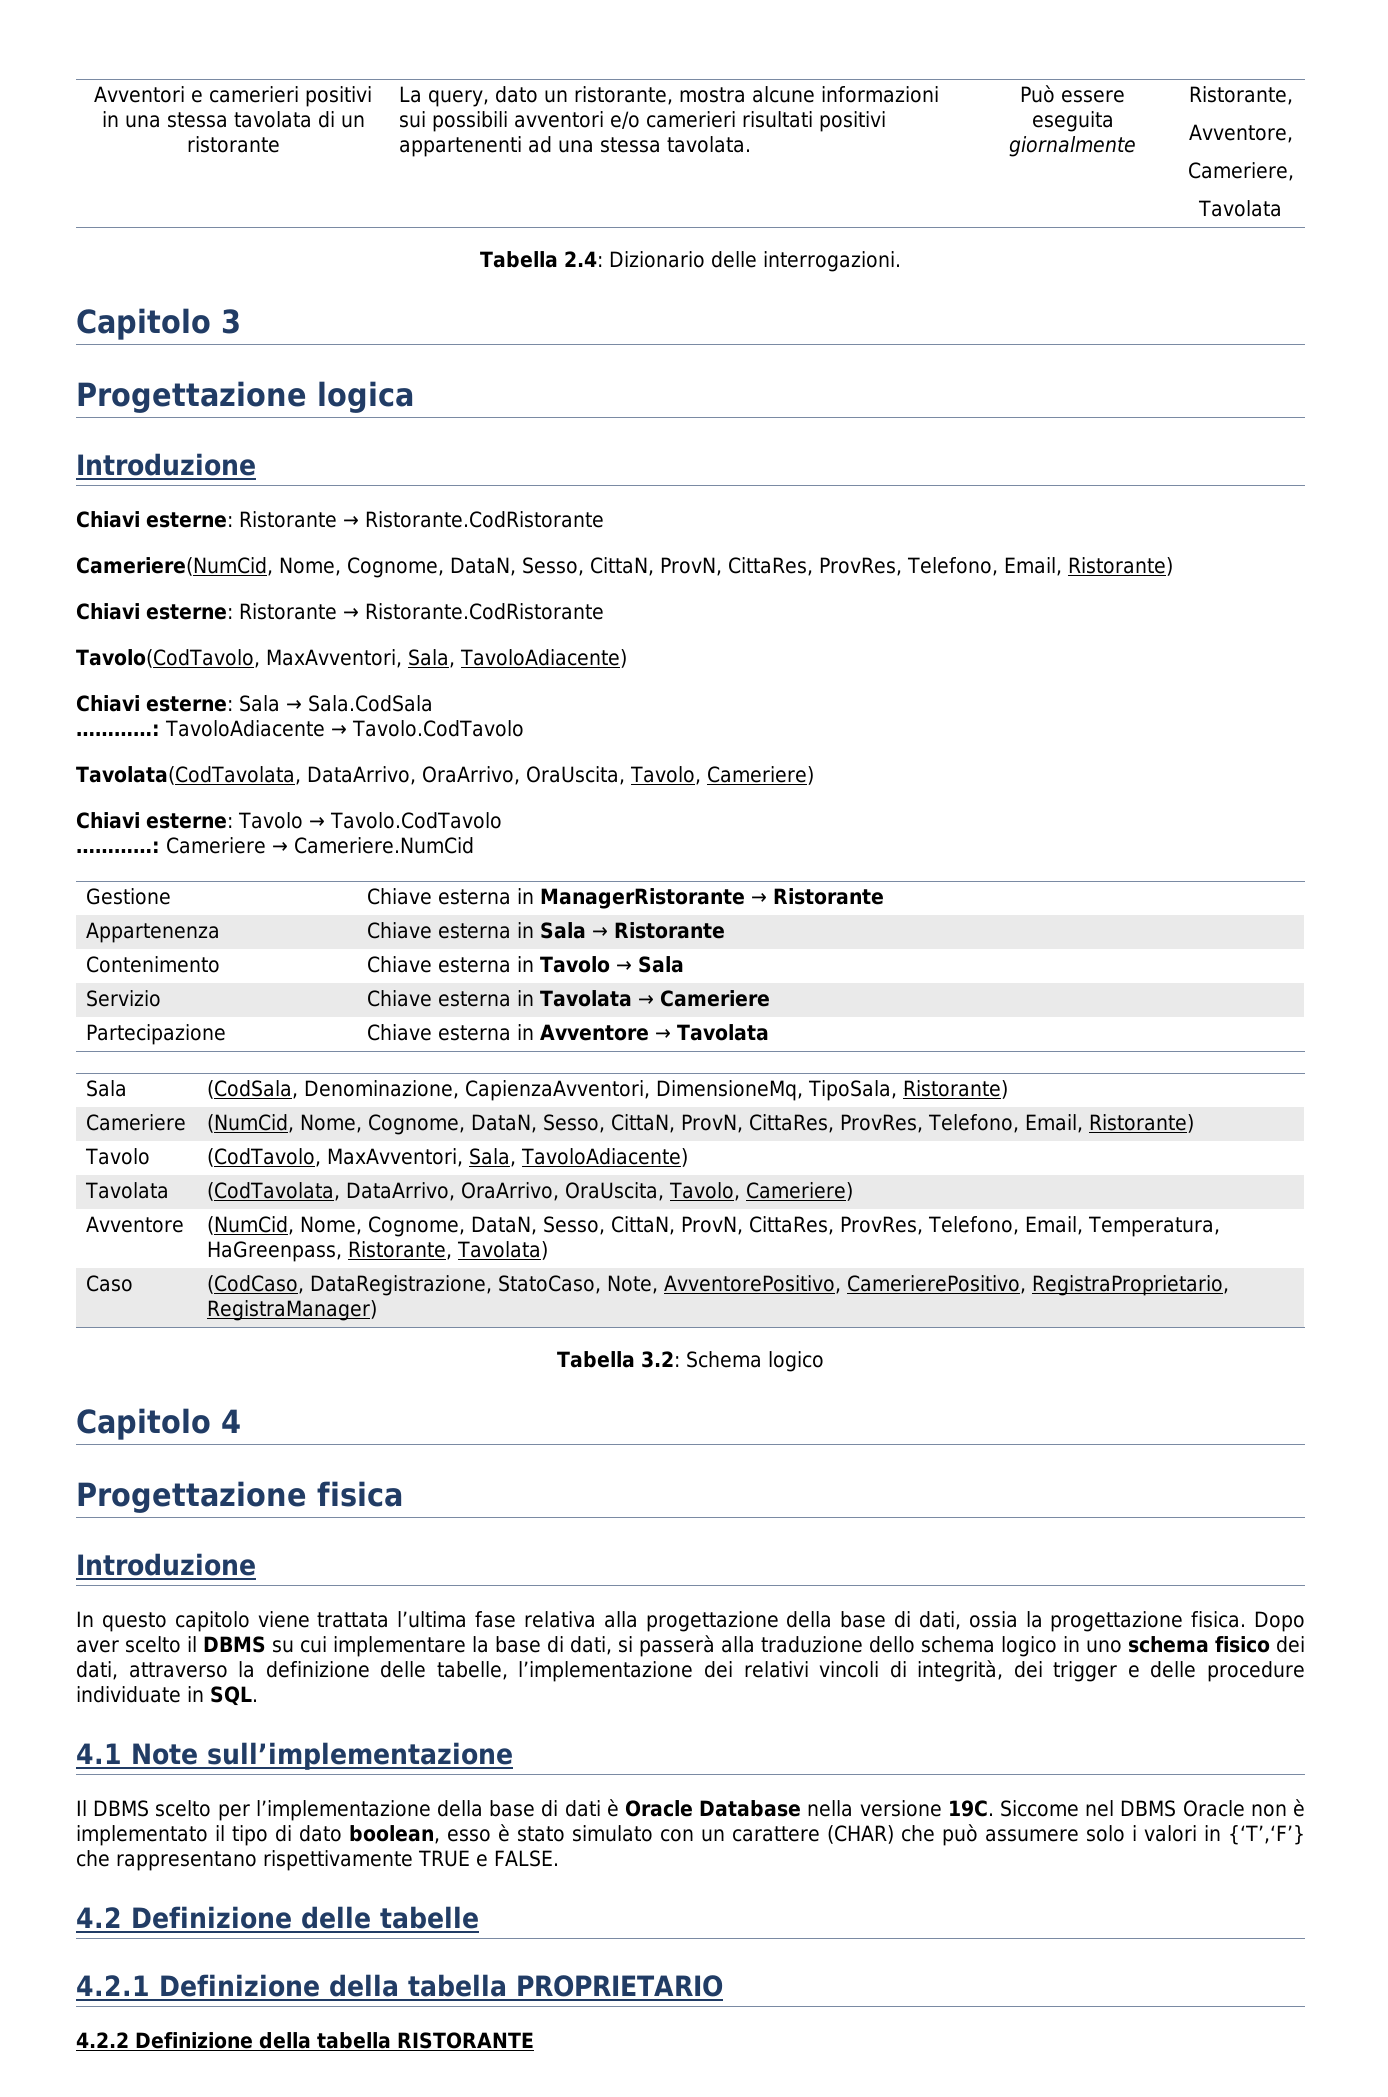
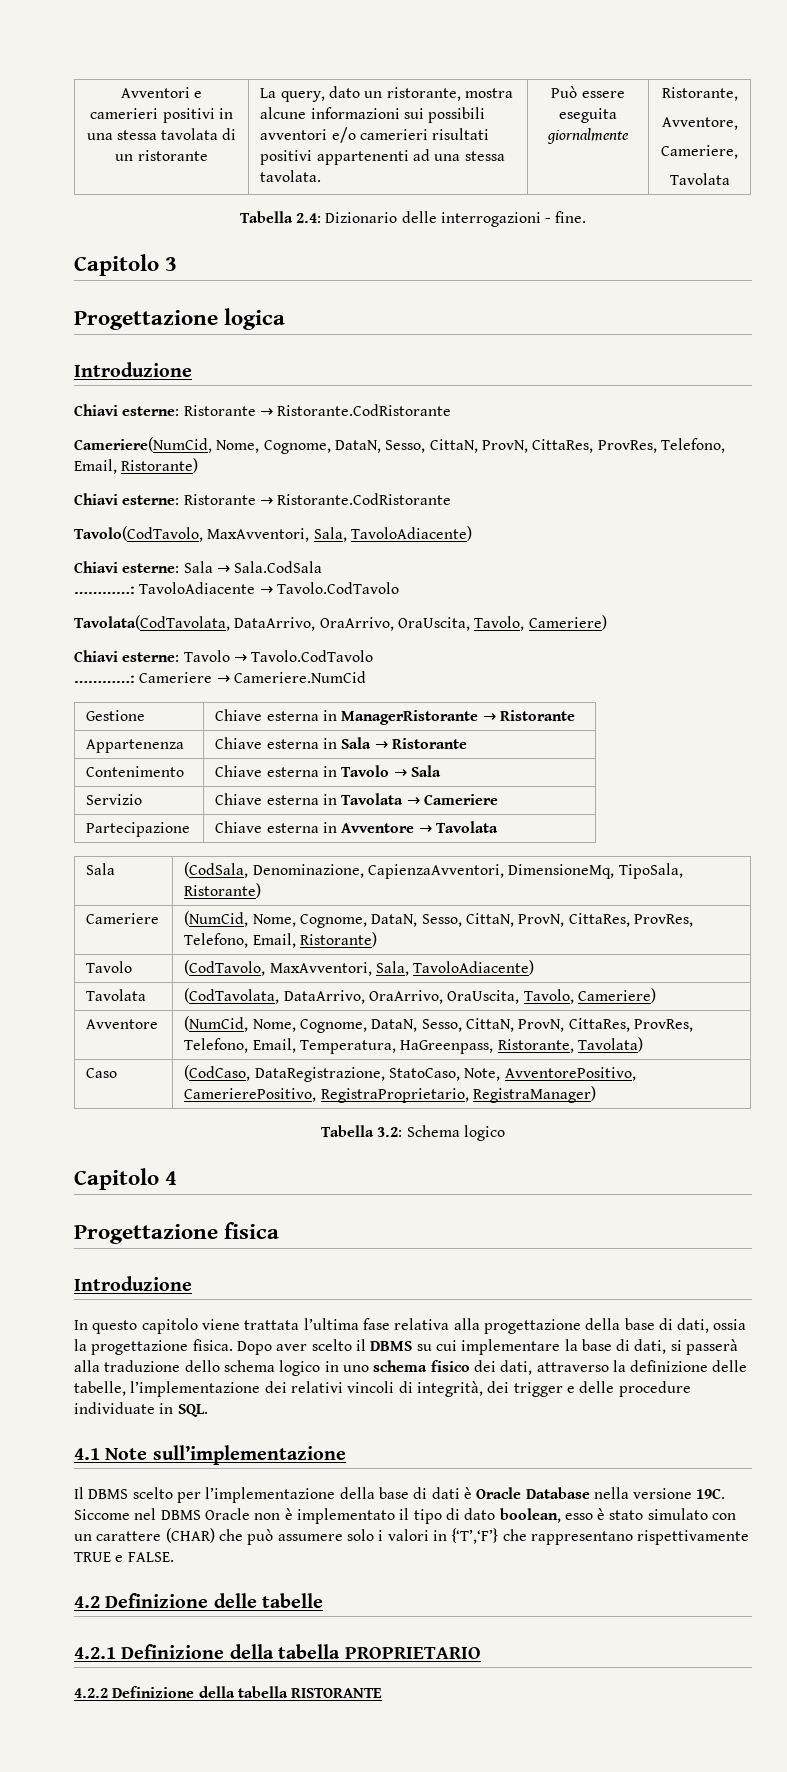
[762,251,901,272] interrogazioni. -> [440,211,587,227] interrogazioni - fine.

